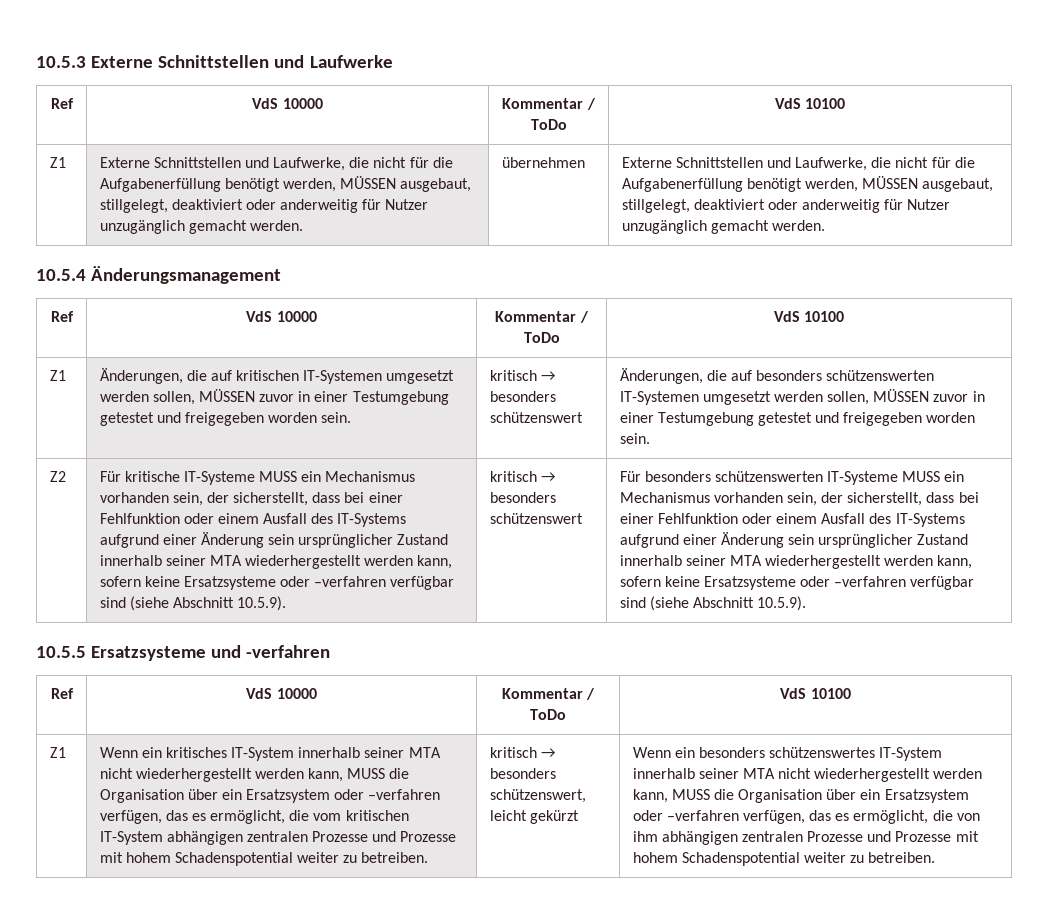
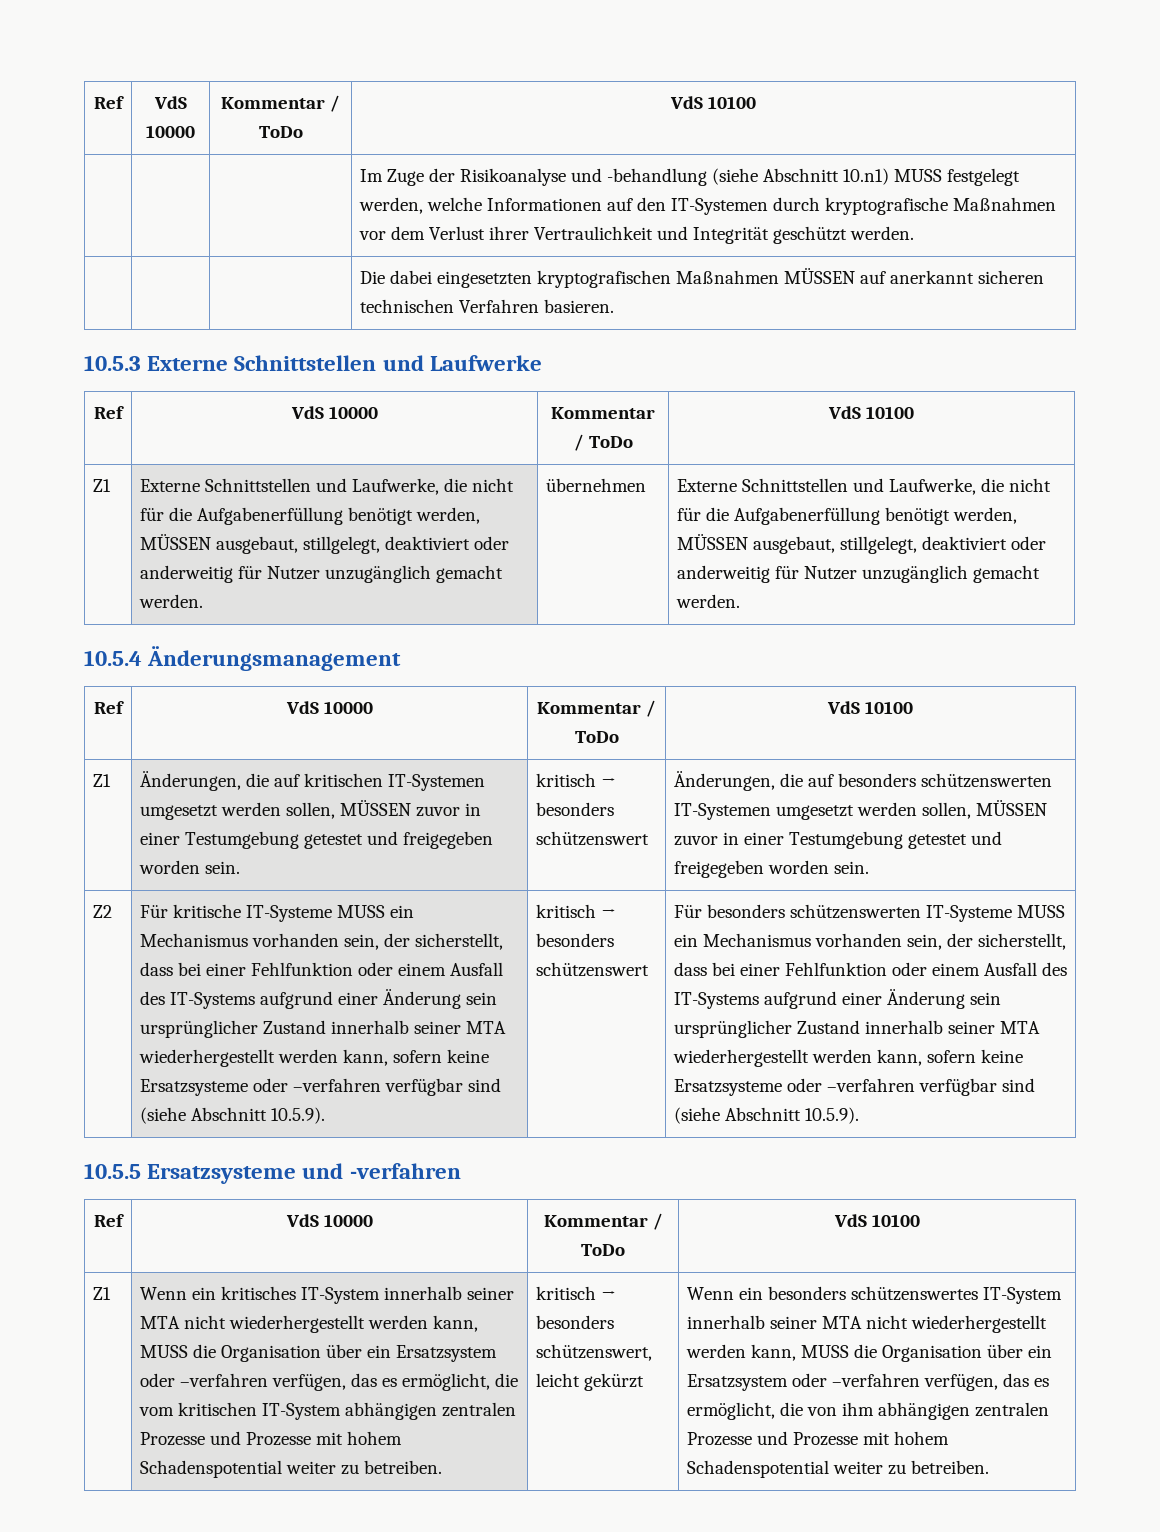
(36, 62) none -> [94,96,124,109] [153,96,187,109] [146,125,195,138] [221,95,340,112] [258,126,303,138] [670,96,756,109] [360,168,1020,186] [359,197,1056,215] [359,226,914,244] [360,268,1044,288] [360,299,615,313] Ref | VdS 10000 | Kommentar / ToDo | VdS 10100 // | | | Im Zuge der Risikoanalyse und -behandlung (siehe Abschnitt 10.n1) MUSS festgelegt werden, welche Informationen auf den IT-Systemen durch kryptografische Maßnahmen vor dem Verlust ihrer Vertraulichkeit und Integrität geschützt werden. // | | | Die dabei eingesetzten kryptografischen Maßnahmen MÜSSEN auf anerkannt sicheren technischen Verfahren basieren. //

